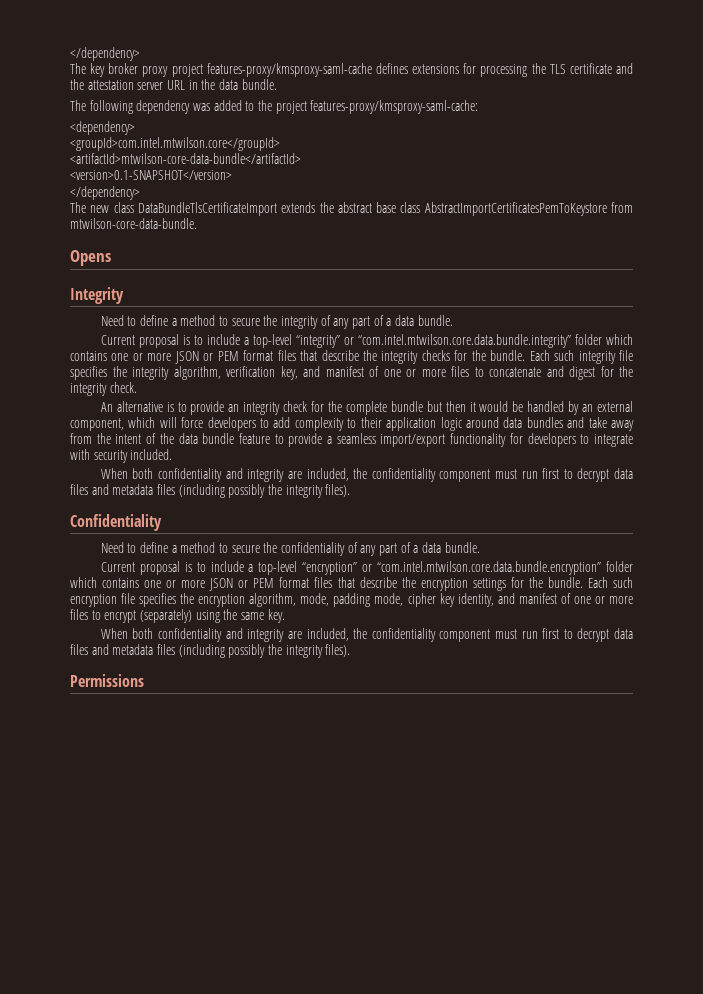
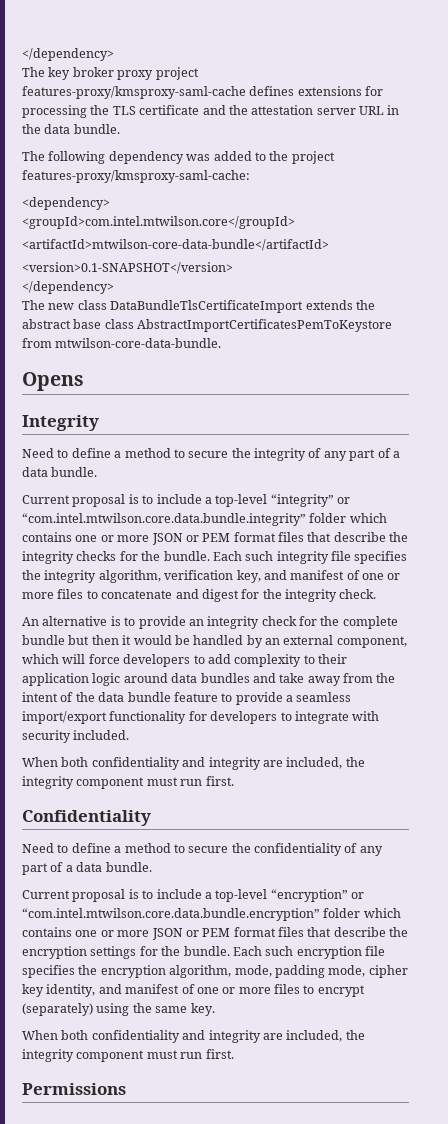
[371,468,633,482] [70,484,351,498] confidentiality component must run first to decrypt data files and metadata files (including possibly the integrity files). -> [22,776,234,789] integrity component must run first.
[371,628,633,642] [70,644,351,658] confidentiality component must run first to decrypt data files and metadata files (including possibly the integrity files). -> [22,1049,234,1062] integrity component must run first.

